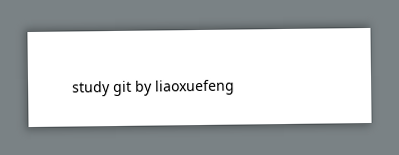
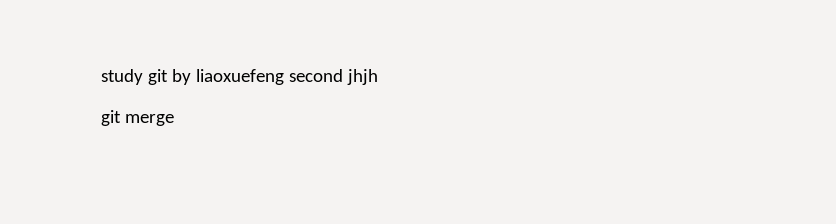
(235, 87) none -> [288,69,378,85] [101,110,174,126] second jhjh // git merge

